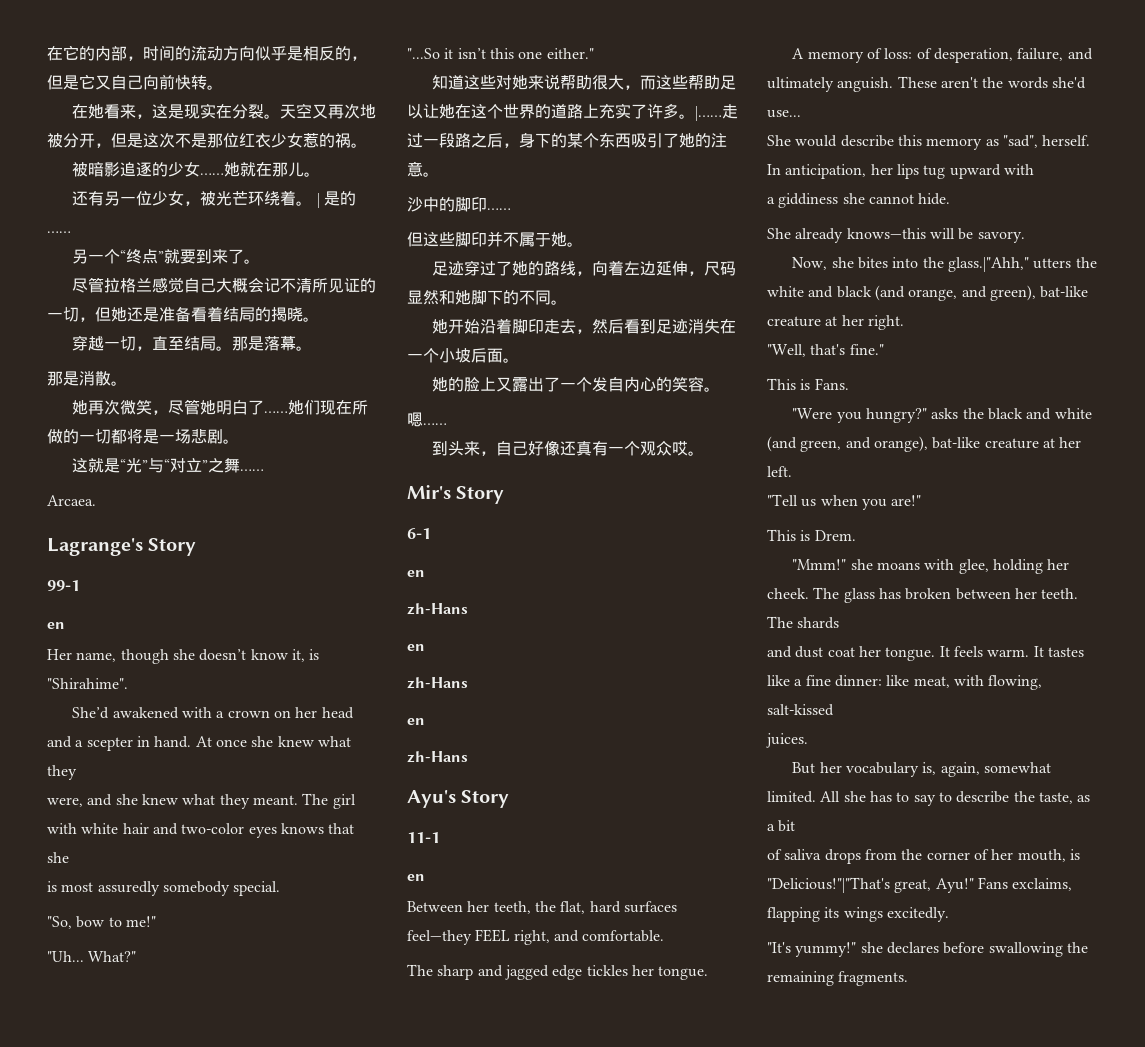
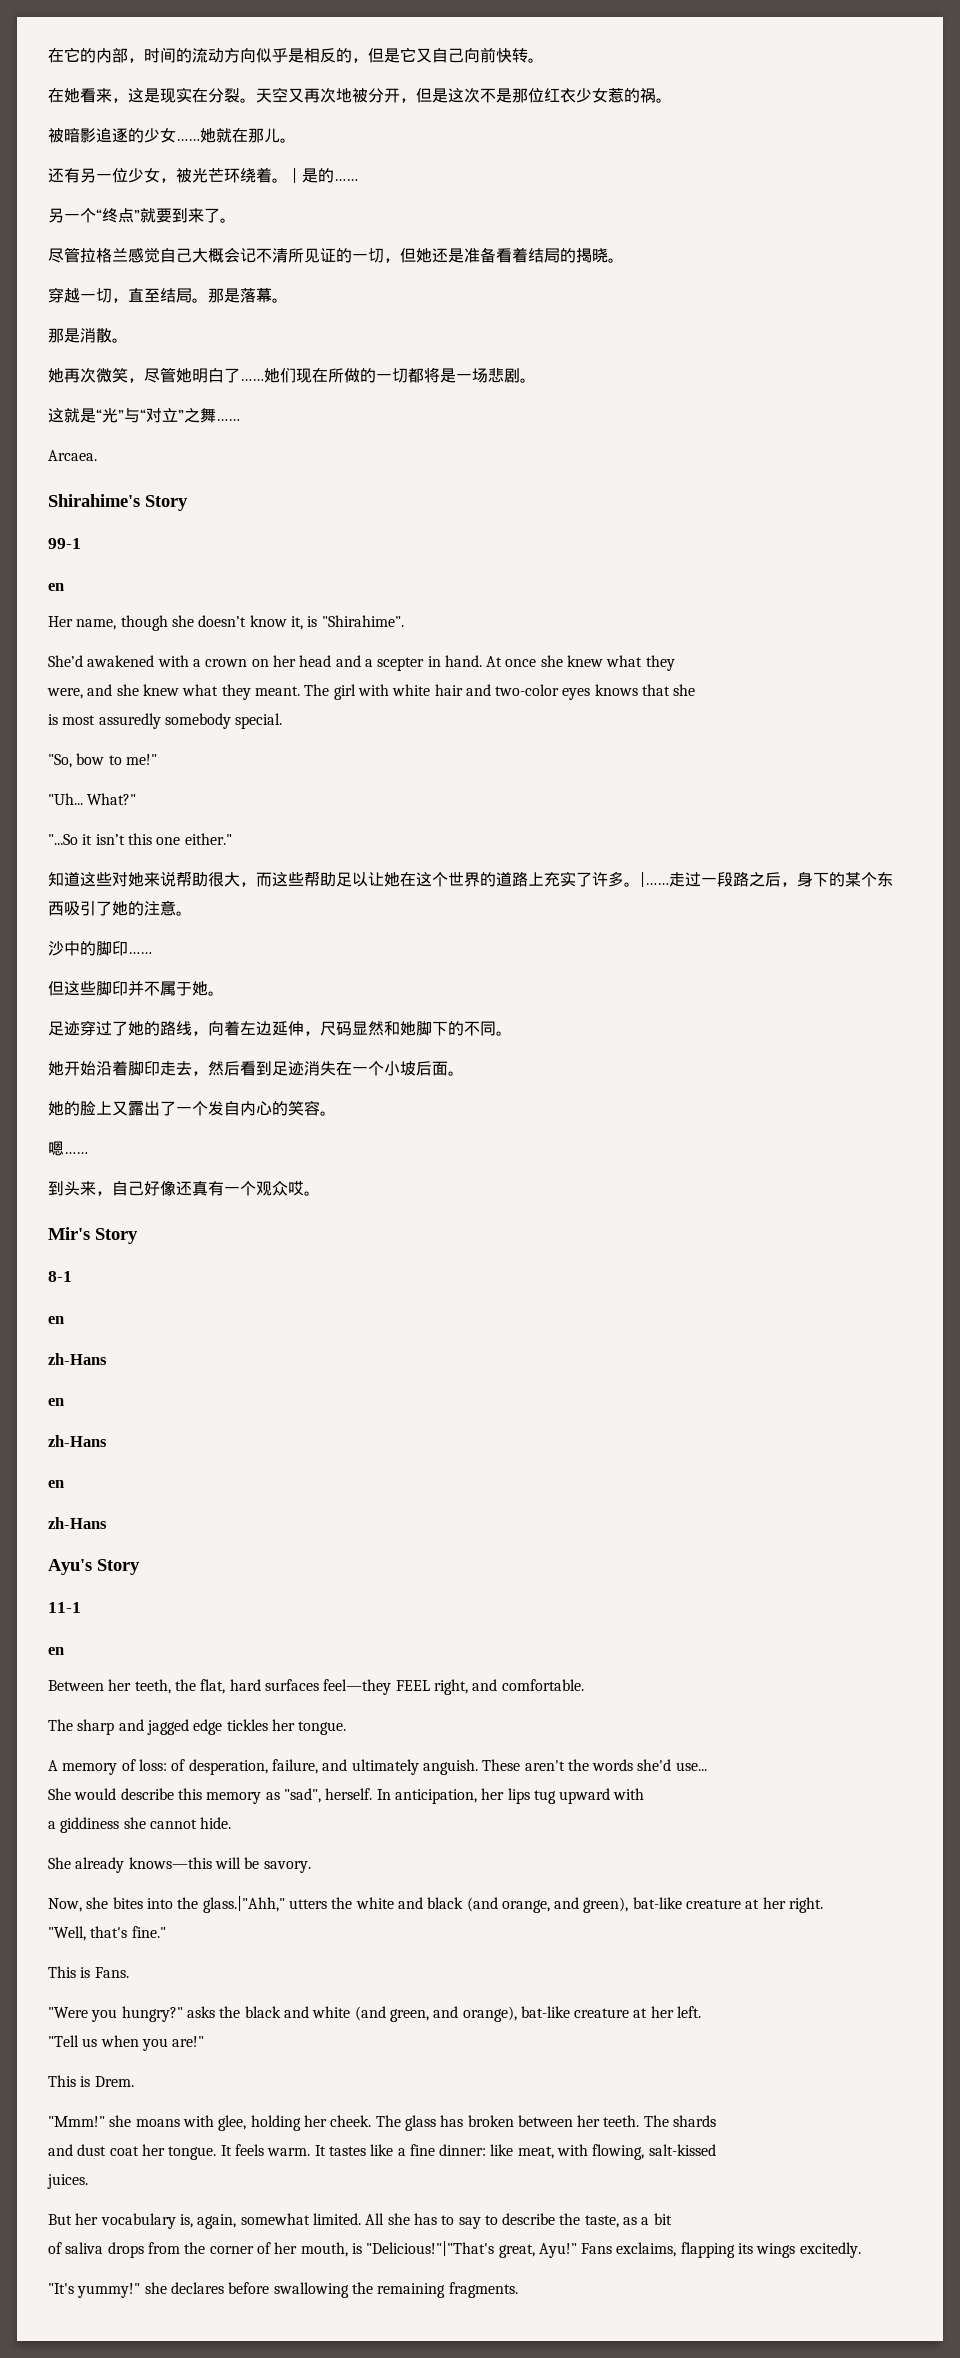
[47,538,143,556] Lagrange's -> [48,494,140,507] Shirahime's
[407,528,431,539] 6-1 -> [48,1271,72,1282] 8-1

